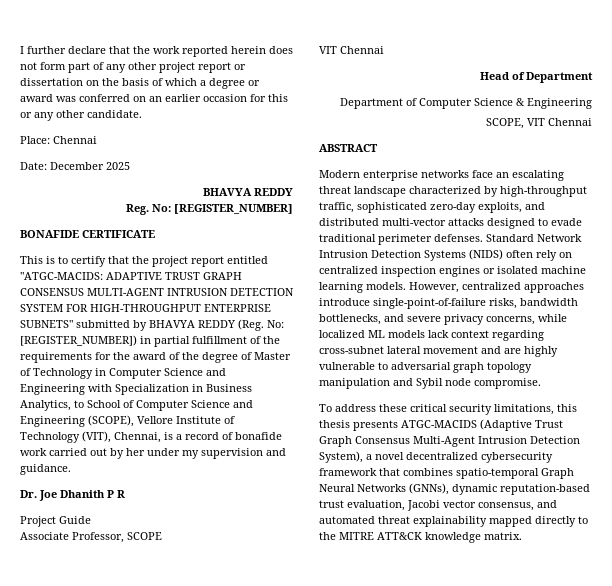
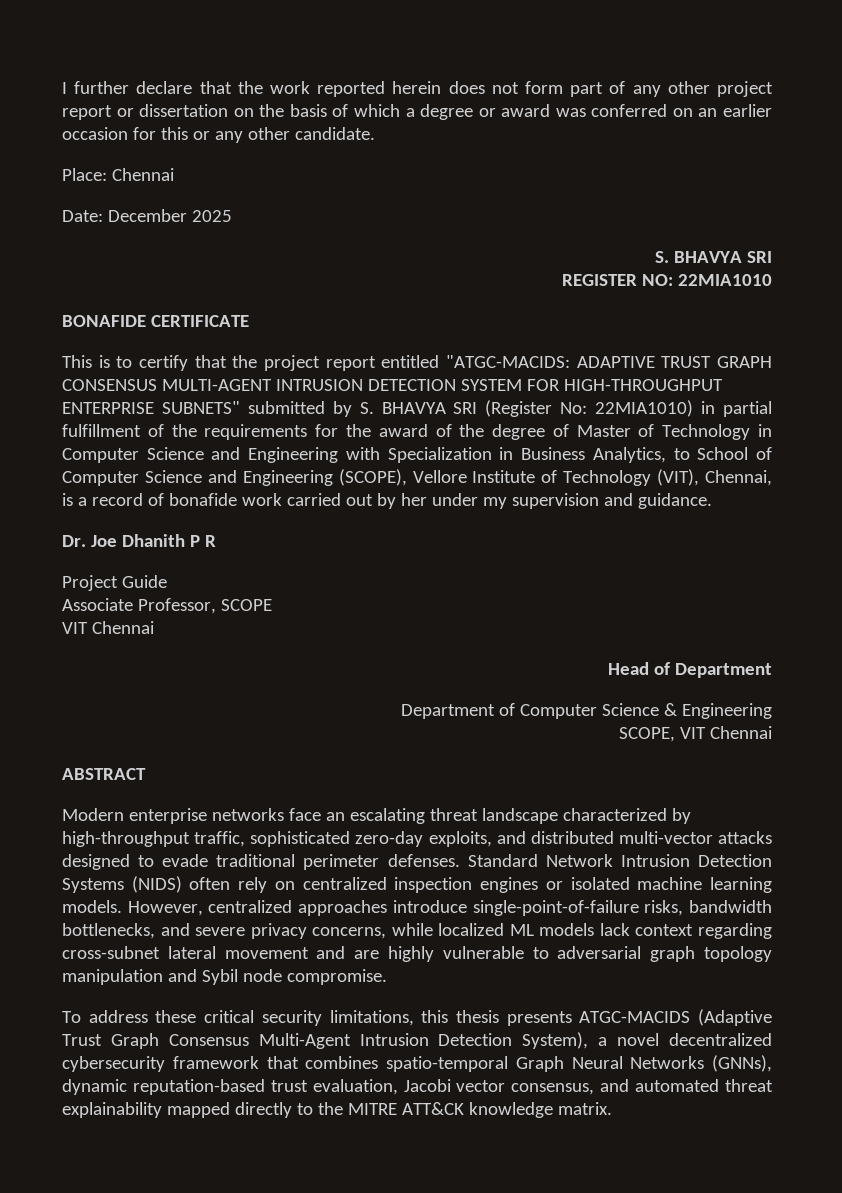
[203,188,293,196] [126,204,293,215] BHAVYA REDDY // Reg. No: [REGISTER_NUMBER] -> [655,251,772,263] [562,274,772,286] S. BHAVYA SRI // REGISTER NO: 22MIA1010
[149,319,284,331] [20,335,137,346] BHAVYA REDDY (Reg. No: [REGISTER_NUMBER]) -> [359,400,694,417] S. BHAVYA SRI (Register No: 22MIA1010)

